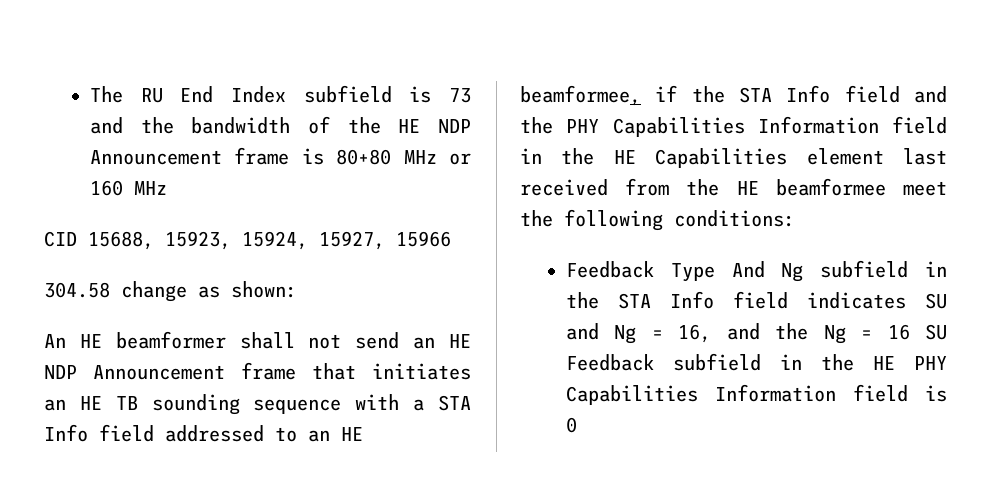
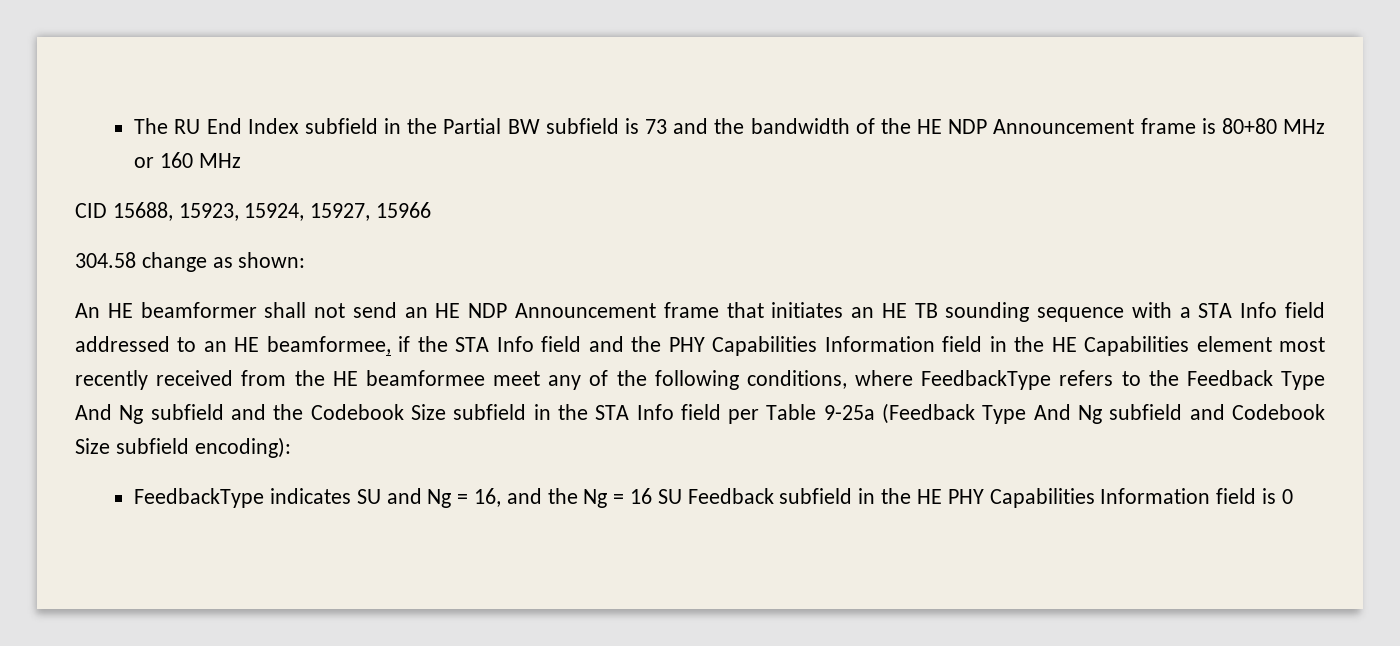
(392, 94) none -> [384,118,619,134] in the Partial BW subfield
[903,148,947,165] last -> [1279,337,1325,352] [75,370,148,390] most recently
[520,209,795,231] the following conditions: // -> [548,370,1179,390] any of the following conditions, where FeedbackType refers to the
(909, 269) none -> [230,404,527,420] and the Codebook Size subfield
(789, 300) none -> [728,403,1326,424] [75,437,291,458] [134,488,265,508] per Table 9-25a (Feedback Type And Ng subfield and Codebook Size subfield encoding): // FeedbackType

